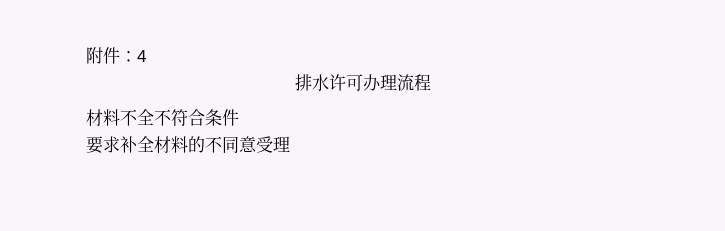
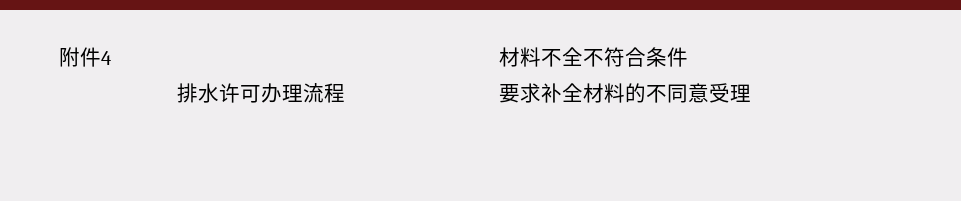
[120,51,137,62] ： -> (101, 57) none

